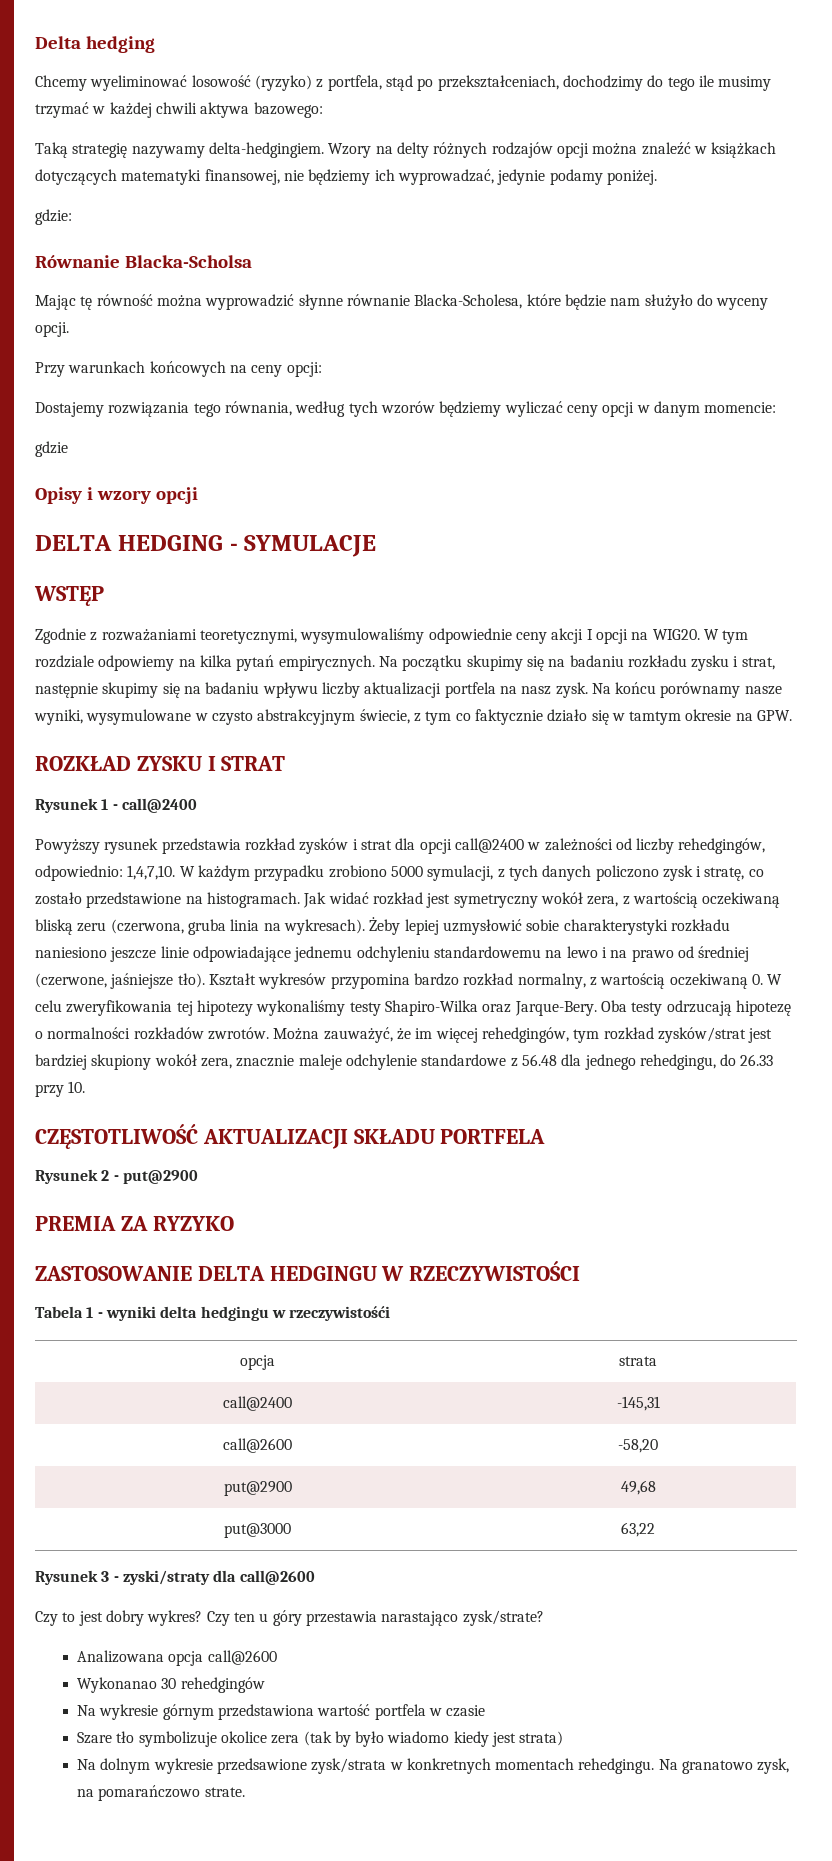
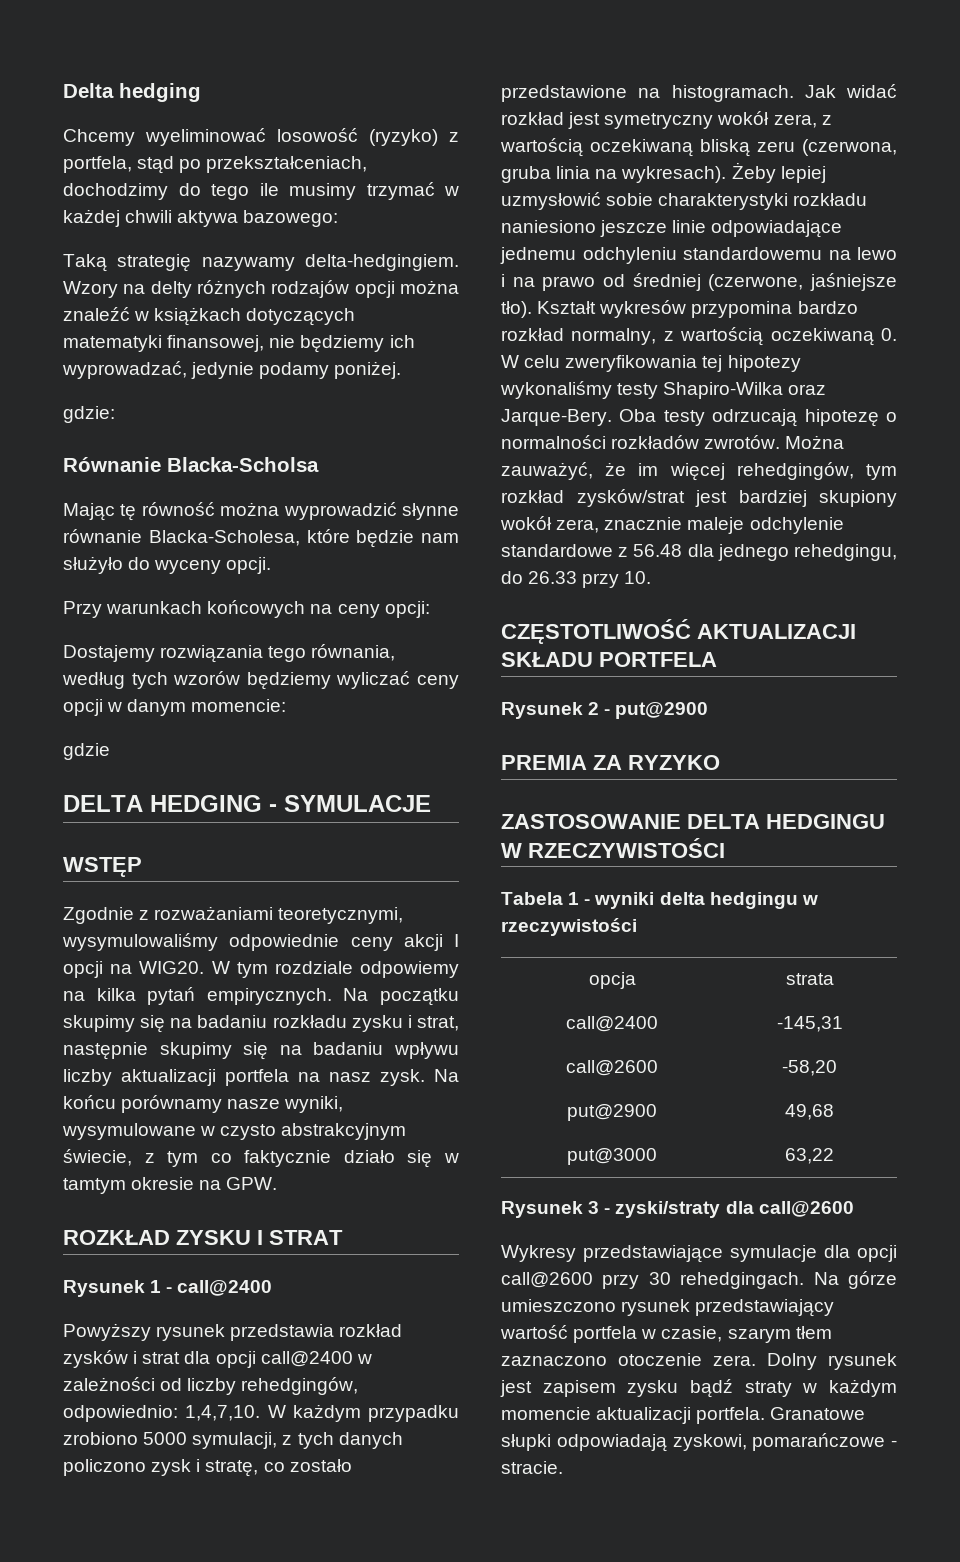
[35,487,198,504] // Opisy i wzory opcji -> (110, 751) none
[289,1306,391,1321] rzeczywistośći -> [501,918,637,936] rzeczywistości
[35,1610,544,1626] [76,1650,277,1666] [76,1677,265,1693] [76,1704,486,1720] [76,1731,564,1747] [76,1758,790,1774] [76,1785,245,1801] Czy to jest dobry wykres? Czy ten u góry przestawia narastająco zysk/strate? // Analizowana opcja call@2600 // Wykonanao 30 rehedgingów // Na wykresie górnym przedstawiona wartość portfela w czasie // Szare tło symbolizuje okolice zera (tak by było wiadomo kiedy jest strata) // Na dolnym wykresie przedsawione zysk/strata w konkretnych momentach rehedgingu. Na granatowo zysk, na pomarańczowo strate. -> [501,1245,897,1263] [501,1271,897,1289] [501,1299,835,1317] [500,1325,832,1343] [501,1353,897,1370] [500,1379,897,1398] [501,1407,866,1424] [501,1433,897,1452] [501,1461,563,1474] Wykresy przedstawiające symulacje dla opcji call@2600 przy 30 rehedgingach. Na górze umieszczono rysunek przedstawiający wartość portfela w czasie, szarym tłem zaznaczono otoczenie zera. Dolny rysunek jest zapisem zysku bądź straty w każdym momencie aktualizacji portfela. Granatowe słupki odpowiadają zyskowi, pomarańczowe - stracie.

